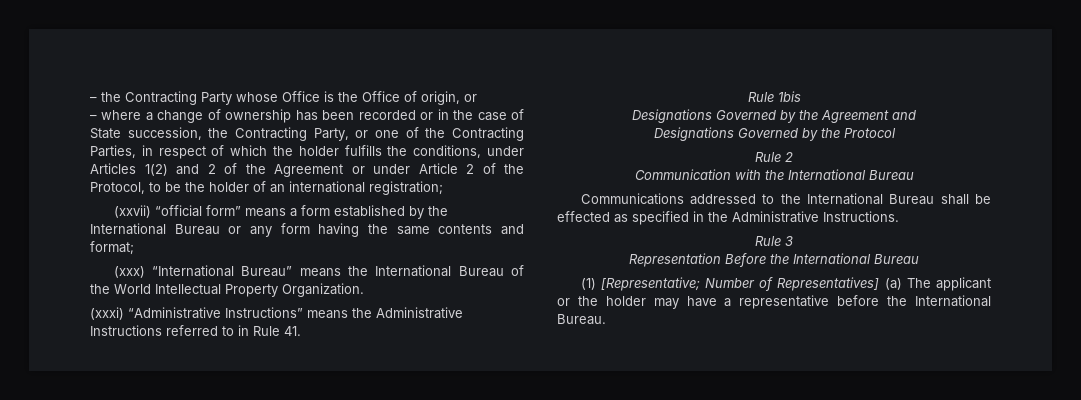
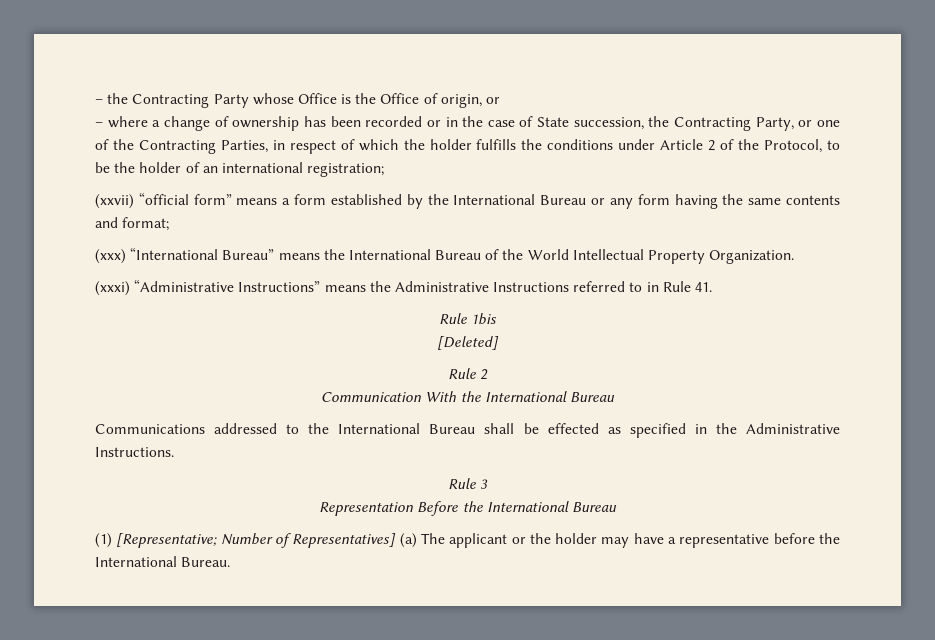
[413,145,524,158] [90,163,365,177] conditions, under Articles 1(2) and 2 of the Agreement or -> [547,139,614,150] conditions
[632,109,916,123] [653,127,896,141] Designations Governed by the Agreement and // Designations Governed by the Protocol -> [437,336,499,350] [Deleted]
[734,169,761,180] with -> [425,391,457,402] With

